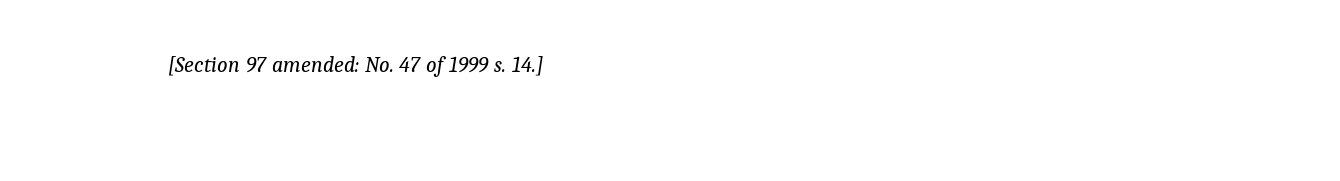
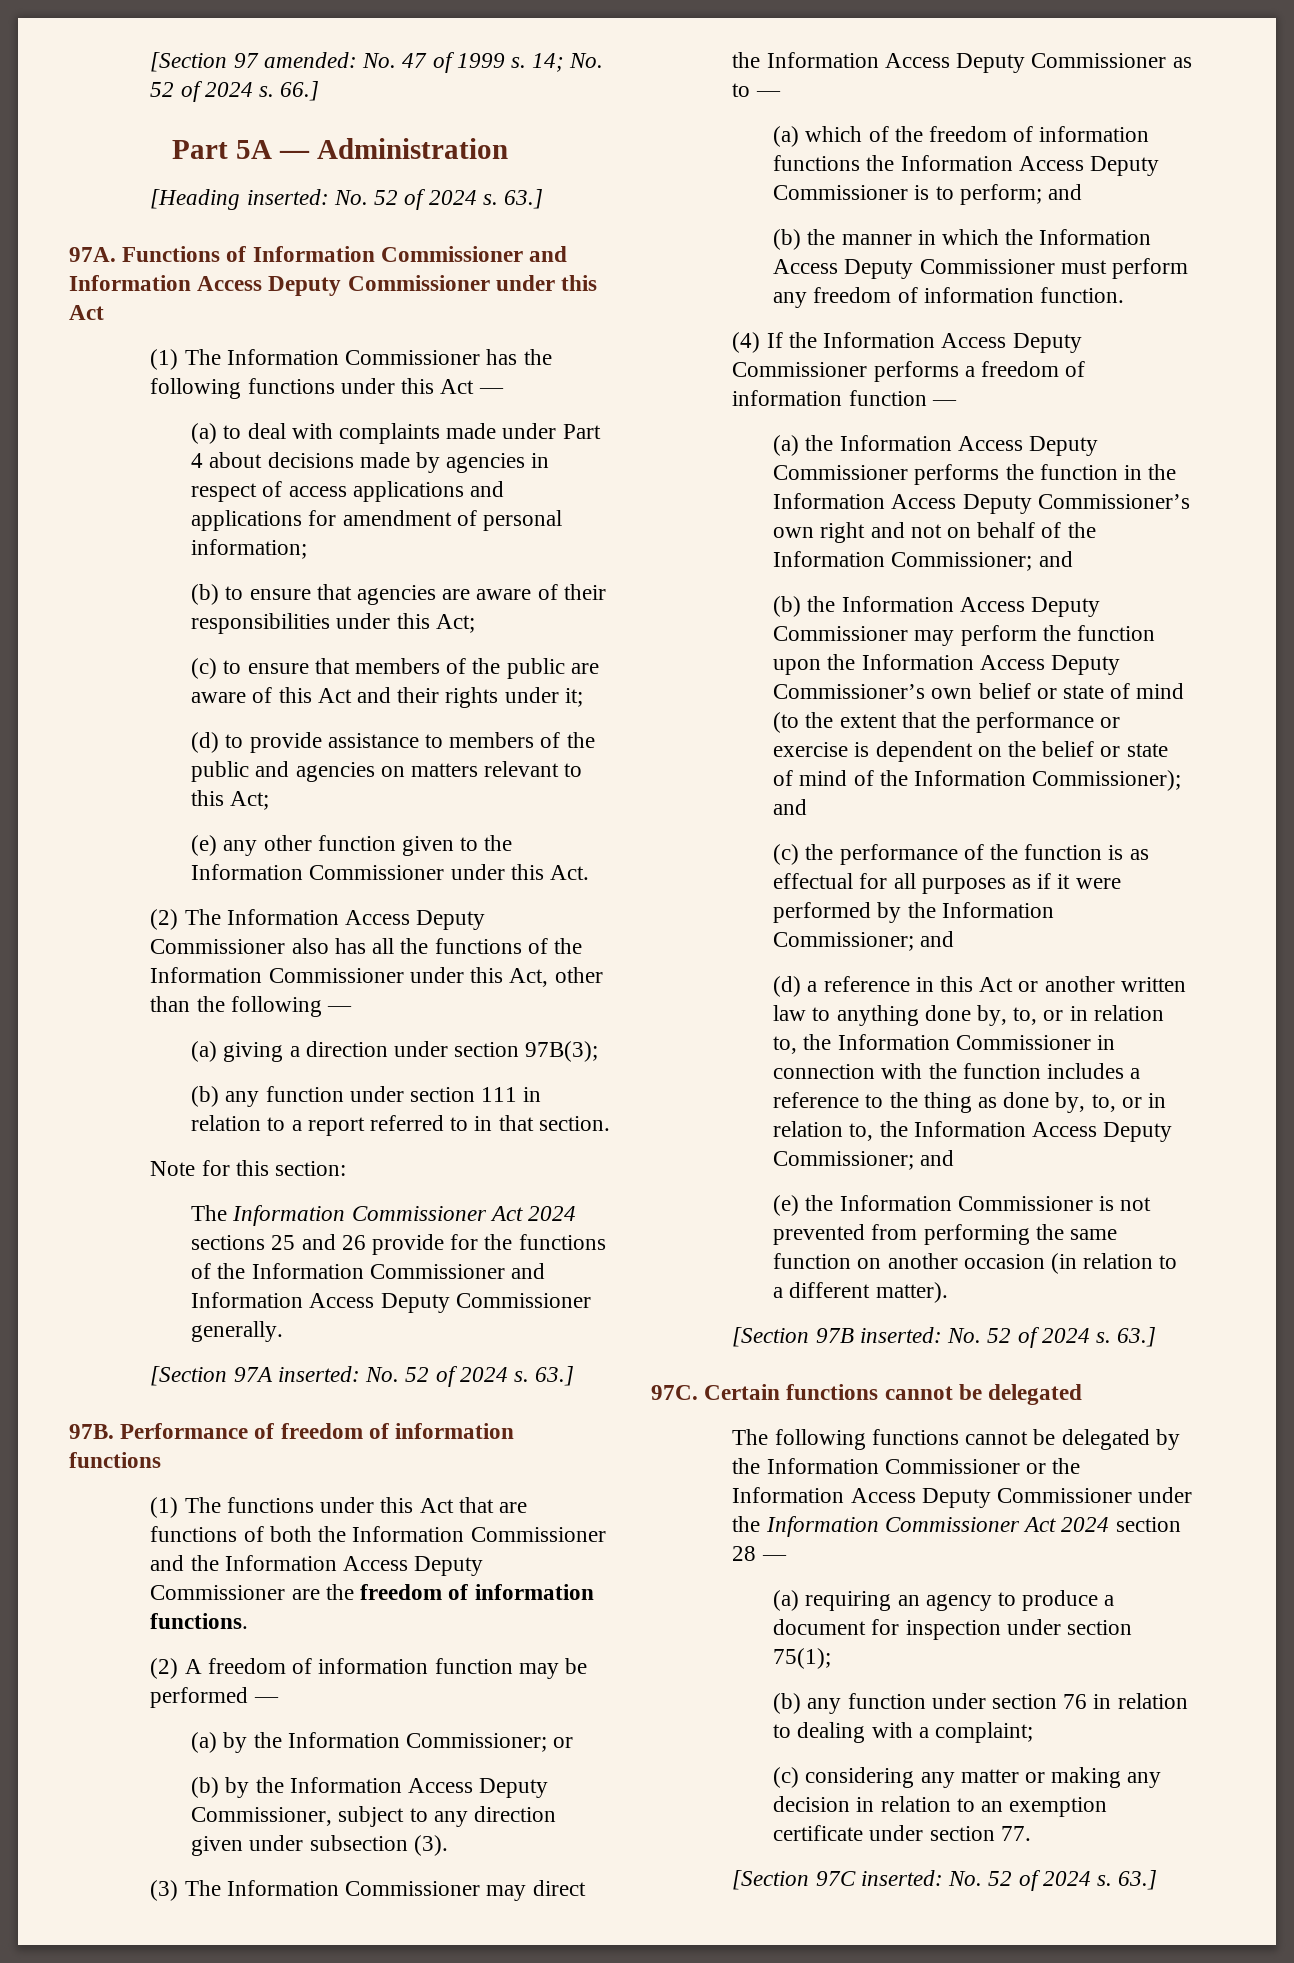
[512,56,544,76] 14.] -> [532,53,604,72] [150,81,320,102] [172,138,508,159] [150,189,543,210] [69,246,568,262] [69,275,598,296] [69,305,104,320] [150,349,552,370] [150,378,504,399] [191,423,601,444] [191,452,550,473] [191,481,505,502] [191,510,563,531] [191,539,308,559] [191,584,606,605] [191,613,475,634] [191,658,599,679] [191,687,583,708] [191,732,595,753] [191,761,583,782] [191,790,270,810] [191,835,513,856] [191,864,590,880] [150,909,486,930] [150,938,582,954] [150,967,603,987] [150,996,353,1017] [191,1041,599,1062] [191,1086,542,1107] [191,1115,610,1136] [150,1160,347,1176] [191,1205,577,1226] [191,1234,606,1255] [191,1263,546,1279] [191,1292,591,1313] [191,1321,284,1342] [150,1366,575,1387] [69,1423,515,1439] [69,1452,161,1468] [150,1497,527,1518] [150,1526,606,1542] [150,1555,484,1576] [150,1584,594,1600] [150,1613,249,1629] [150,1658,587,1679] [150,1687,279,1708] [191,1732,574,1753] [191,1777,549,1798] [191,1806,557,1827] [191,1835,448,1856] [150,1880,586,1901] [732,52,1192,73] [732,83,781,97] [773,126,1150,147] [773,155,1160,176] [773,184,1083,205] [773,229,1152,250] [773,258,1189,279] [773,287,1125,308] [732,332,1082,353] [732,361,1086,382] [732,390,957,406] [773,435,1099,456] [773,464,1177,485] [773,493,1190,514] [773,522,1096,543] [773,551,1073,571] [773,596,1101,617] [773,625,1156,646] [773,654,1121,675] [773,683,1185,699] [773,712,1121,733] [773,741,1168,762] [773,770,1182,791] [773,799,808,815] [773,844,1149,865] [773,873,1121,894] [773,902,1054,923] [773,931,955,951] [773,976,1186,997] [773,1005,1164,1026] [773,1034,1116,1054] [773,1063,1141,1079] [773,1092,1167,1113] [773,1121,1173,1142] [773,1150,955,1170] [773,1195,1152,1216] [773,1224,1118,1245] [773,1253,1178,1274] [773,1282,948,1303] [732,1327,1157,1348] [651,1384,1083,1405] [732,1429,1180,1450] [732,1458,1081,1474] [732,1487,1193,1508] [732,1516,1181,1537] [732,1546,787,1561] [773,1590,1115,1611] [773,1619,1133,1640] [773,1648,832,1669] [773,1693,1188,1714] [773,1722,1034,1743] [773,1767,1162,1788] [773,1796,1108,1817] [773,1825,1031,1841] [732,1870,1158,1891] 14; No. 52 of 2024 s. 66.] // Part 5A — Administration // [Heading inserted: No. 52 of 2024 s. 63.] // 97A. Functions of Information Commissioner and Information Access Deputy Commissioner under this Act // (1) The Information Commissioner has the following functions under this Act — // (a) to deal with complaints made under Part 4 about decisions made by agencies in respect of access applications and applications for amendment of personal information; // (b) to ensure that agencies are aware of their responsibilities under this Act; // (c) to ensure that members of the public are aware of this Act and their rights under it; // (d) to provide assistance to members of the public and agencies on matters relevant to this Act; // (e) any other function given to the Information Commissioner under this Act. // (2) The Information Access Deputy Commissioner also has all the functions of the Information Commissioner under this Act, other than the following — // (a) giving a direction under section 97B(3); // (b) any function under section 111 in relation to a report referred to in that section. // Note for this section: // The Information Commissioner Act 2024 sections 25 and 26 provide for the functions of the Information Commissioner and Information Access Deputy Commissioner generally. // [Section 97A inserted: No. 52 of 2024 s. 63.] // 97B. Performance of freedom of information functions // (1) The functions under this Act that are functions of both the Information Commissioner and the Information Access Deputy Commissioner are the freedom of information functions. // (2) A freedom of information function may be performed — // (a) by the Information Commissioner; or // (b) by the Information Access Deputy Commissioner, subject to any direction given under subsection (3). // (3) The Information Commissioner may direct the Information Access Deputy Commissioner as to — // (a) which of the freedom of information functions the Information Access Deputy Commissioner is to perform; and // (b) the manner in which the Information Access Deputy Commissioner must perform any freedom of information function. // (4) If the Information Access Deputy Commissioner performs a freedom of information function — // (a) the Information Access Deputy Commissioner performs the function in the Information Access Deputy Commissioner’s own right and not on behalf of the Information Commissioner; and // (b) the Information Access Deputy Commissioner may perform the function upon the Information Access Deputy Commissioner’s own belief or state of mind (to the extent that the performance or exercise is dependent on the belief or state of mind of the Information Commissioner); and // (c) the performance of the function is as effectual for all purposes as if it were performed by the Information Commissioner; and // (d) a reference in this Act or another written law to anything done by, to, or in relation to, the Information Commissioner in connection with the function includes a reference to the thing as done by, to, or in relation to, the Information Access Deputy Commissioner; and // (e) the Information Commissioner is not prevented from performing the same function on another occasion (in relation to a different matter). // [Section 97B inserted: No. 52 of 2024 s. 63.] // 97C. Certain functions cannot be delegated // The following functions cannot be delegated by the Information Commissioner or the Information Access Deputy Commissioner under the Information Commissioner Act 2024 section 28 — // (a) requiring an agency to produce a document for inspection under section 75(1); // (b) any function under section 76 in relation to dealing with a complaint; // (c) considering any matter or making any decision in relation to an exemption certificate under section 77. // [Section 97C inserted: No. 52 of 2024 s. 63.]

